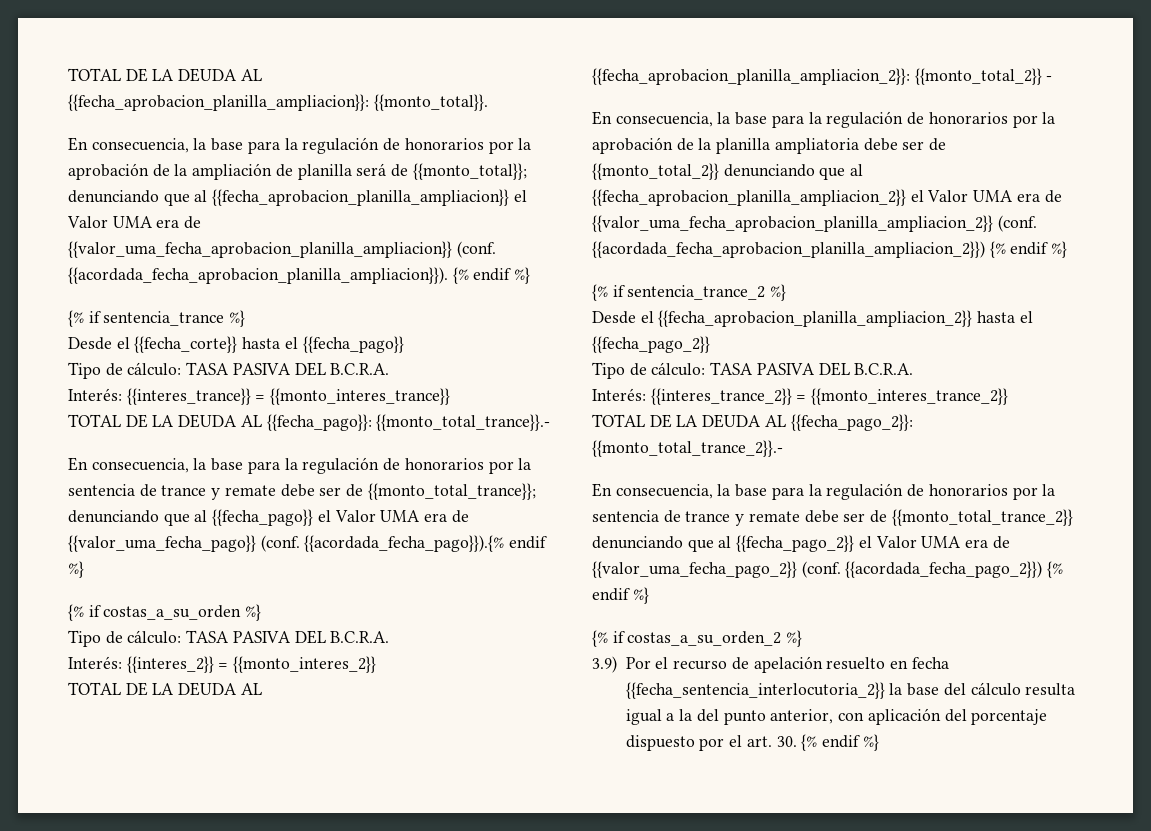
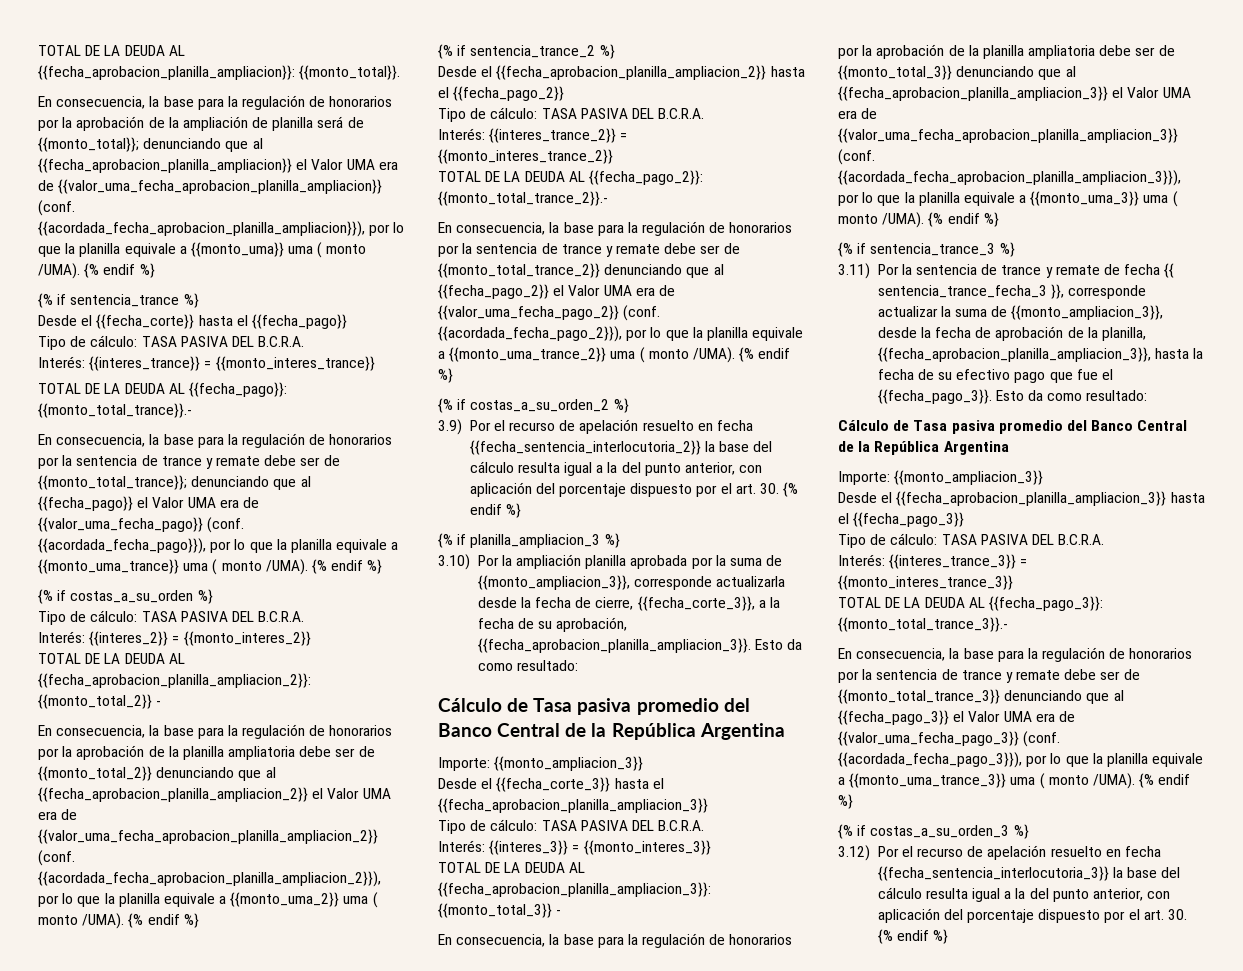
[68,267,448,284] {{acordada_fecha_aprobacion_planilla_ampliacion}}). -> [38,221,405,237] [38,242,367,258] [38,263,80,279] {{acordada_fecha_aprobacion_planilla_ampliacion}}), por lo que la planilla equivale a {{monto_uma}} uma ( monto /UMA).
[304,535,505,552] {{acordada_fecha_pago}}).{% -> [38,538,399,554] [38,559,327,575] {{acordada_fecha_pago}}), por lo que la planilla equivale a {{monto_uma_trance}} uma ( monto /UMA). {%
[592,241,985,258] {{acordada_fecha_aprobacion_planilla_ampliacion_2}}) -> [38,871,381,887] [38,892,378,908] [38,913,125,929] {{acordada_fecha_aprobacion_planilla_ampliacion_2}}), por lo que la planilla equivale a {{monto_uma_2}} uma ( monto /UMA).
[845,561,1043,578] {{acordada_fecha_pago_2}}) -> [438,326,804,342] [438,347,735,363] {{acordada_fecha_pago_2}}), por lo que la planilla equivale a {{monto_uma_trance_2}} uma ( monto /UMA).
(879, 742) none -> [438,533,620,548] [438,554,783,570] [477,575,786,590] [477,596,781,611] [477,617,628,632] [477,638,803,653] [477,660,578,671] [438,698,750,715] [438,723,785,740] [438,756,644,771] [438,777,664,792] [438,798,708,813] [438,819,705,834] [438,840,711,855] [438,862,585,873] [438,882,711,897] [438,903,562,918] [438,933,793,948] [838,44,1175,59] [838,65,1076,80] [838,86,1191,101] [838,108,878,119] [838,128,1178,143] [838,149,875,165] [838,170,1181,186] [838,191,1178,207] [838,212,999,228] [838,242,1015,257] [838,263,1175,279] [877,284,1147,299] [877,305,1164,320] [877,326,1147,341] [877,347,1204,362] [877,369,1114,383] [877,389,1148,404] [838,420,1188,434] [838,441,1009,455] [838,470,1044,485] [838,491,1205,506] [838,512,965,527] [838,533,1105,548] [838,554,1028,569] [838,575,1013,590] [838,596,1103,611] [838,617,1008,632] [838,647,1193,662] [838,669,1140,683] [838,689,1124,704] [838,710,1075,725] [838,731,1061,747] [838,752,1204,768] [838,773,1191,789] [838,794,853,809] [838,824,1029,839] [838,845,1162,861] [877,866,1181,881] [877,887,1171,902] [877,908,1188,923] [877,929,949,944] // {% if planilla_ampliacion_3 %} // 3.10) Por la ampliación planilla aprobada por la suma de {{monto_ampliacion_3}}, corresponde actualizarla desde la fecha de cierre, {{fecha_corte_3}}, a la fecha de su aprobación, {{fecha_aprobacion_planilla_ampliacion_3}}. Esto da como resultado: // Cálculo de Tasa pasiva promedio del Banco Central de la República Argentina // Importe: {{monto_ampliacion_3}} // Desde el {{fecha_corte_3}} hasta el {{fecha_aprobacion_planilla_ampliacion_3}} // Tipo de cálculo: TASA PASIVA DEL B.C.R.A. // Interés: {{interes_3}} = {{monto_interes_3}} // TOTAL DE LA DEUDA AL {{fecha_aprobacion_planilla_ampliacion_3}}: {{monto_total_3}} - // En consecuencia, la base para la regulación de honorarios por la aprobación de la planilla ampliatoria debe ser de {{monto_total_3}} denunciando que al {{fecha_aprobacion_planilla_ampliacion_3}} el Valor UMA era de {{valor_uma_fecha_aprobacion_planilla_ampliacion_3}} (conf. {{acordada_fecha_aprobacion_planilla_ampliacion_3}}), por lo que la planilla equivale a {{monto_uma_3}} uma ( monto /UMA). {% endif %} // {% if sentencia_trance_3 %} // 3.11) Por la sentencia de trance y remate de fecha {{ sentencia_trance_fecha_3 }}, corresponde actualizar la suma de {{monto_ampliacion_3}}, desde la fecha de aprobación de la planilla, {{fecha_aprobacion_planilla_ampliacion_3}}, hasta la fecha de su efectivo pago que fue el {{fecha_pago_3}}. Esto da como resultado: // Cálculo de Tasa pasiva promedio del Banco Central de la República Argentina // Importe: {{monto_ampliacion_3}} // Desde el {{fecha_aprobacion_planilla_ampliacion_3}} hasta el {{fecha_pago_3}} // Tipo de cálculo: TASA PASIVA DEL B.C.R.A. // Interés: {{interes_trance_3}} = {{monto_interes_trance_3}} // TOTAL DE LA DEUDA AL {{fecha_pago_3}}: {{monto_total_trance_3}}.- // En consecuencia, la base para la regulación de honorarios por la sentencia de trance y remate debe ser de {{monto_total_trance_3}} denunciando que al {{fecha_pago_3}} el Valor UMA era de {{valor_uma_fecha_pago_3}} (conf. {{acordada_fecha_pago_3}}), por lo que la planilla equivale a {{monto_uma_trance_3}} uma ( monto /UMA). {% endif %} // {% if costas_a_su_orden_3 %} // 3.12) Por el recurso de apelación resuelto en fecha {{fecha_sentencia_interlocutoria_3}} la base del cálculo resulta igual a la del punto anterior, con aplicación del porcentaje dispuesto por el art. 30. {% endif %}

